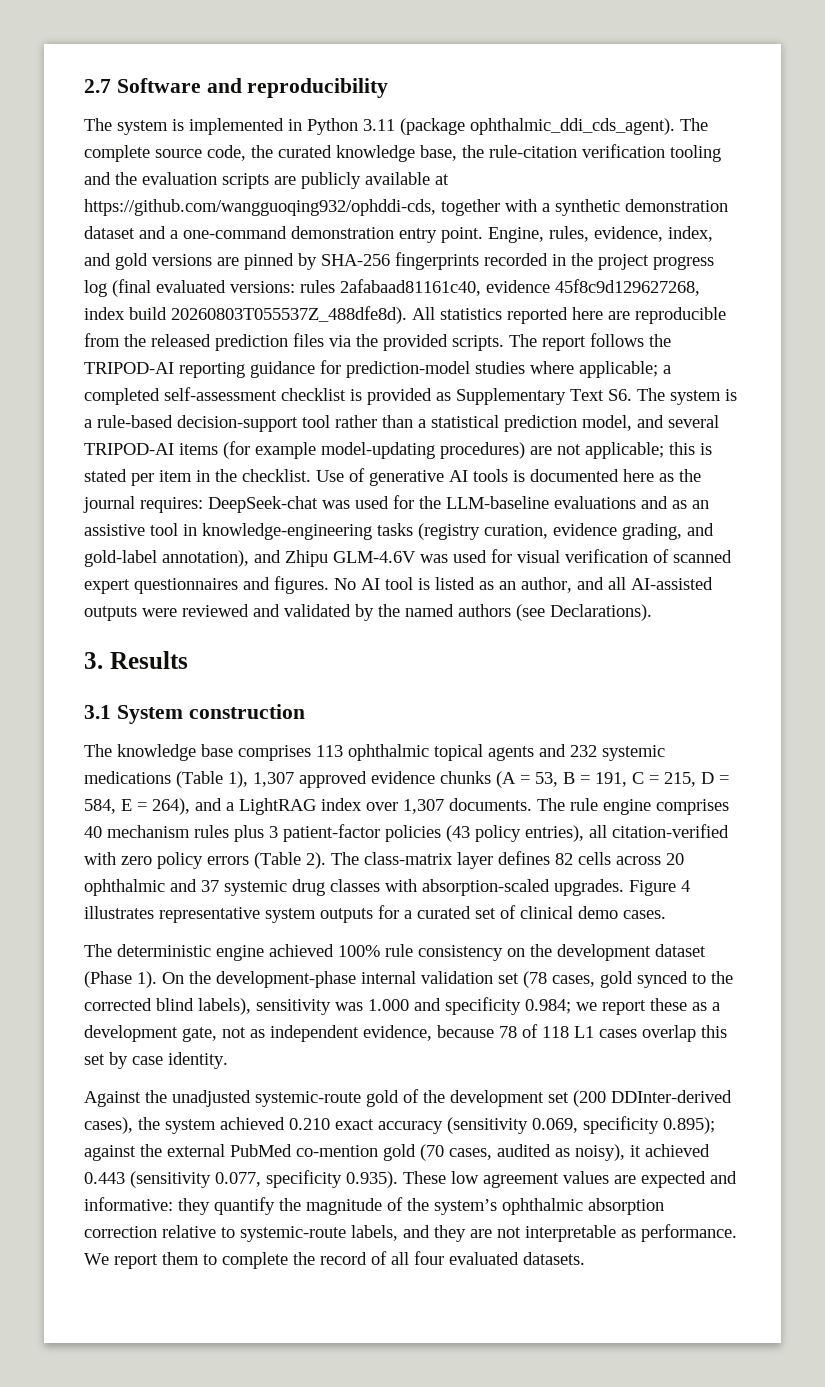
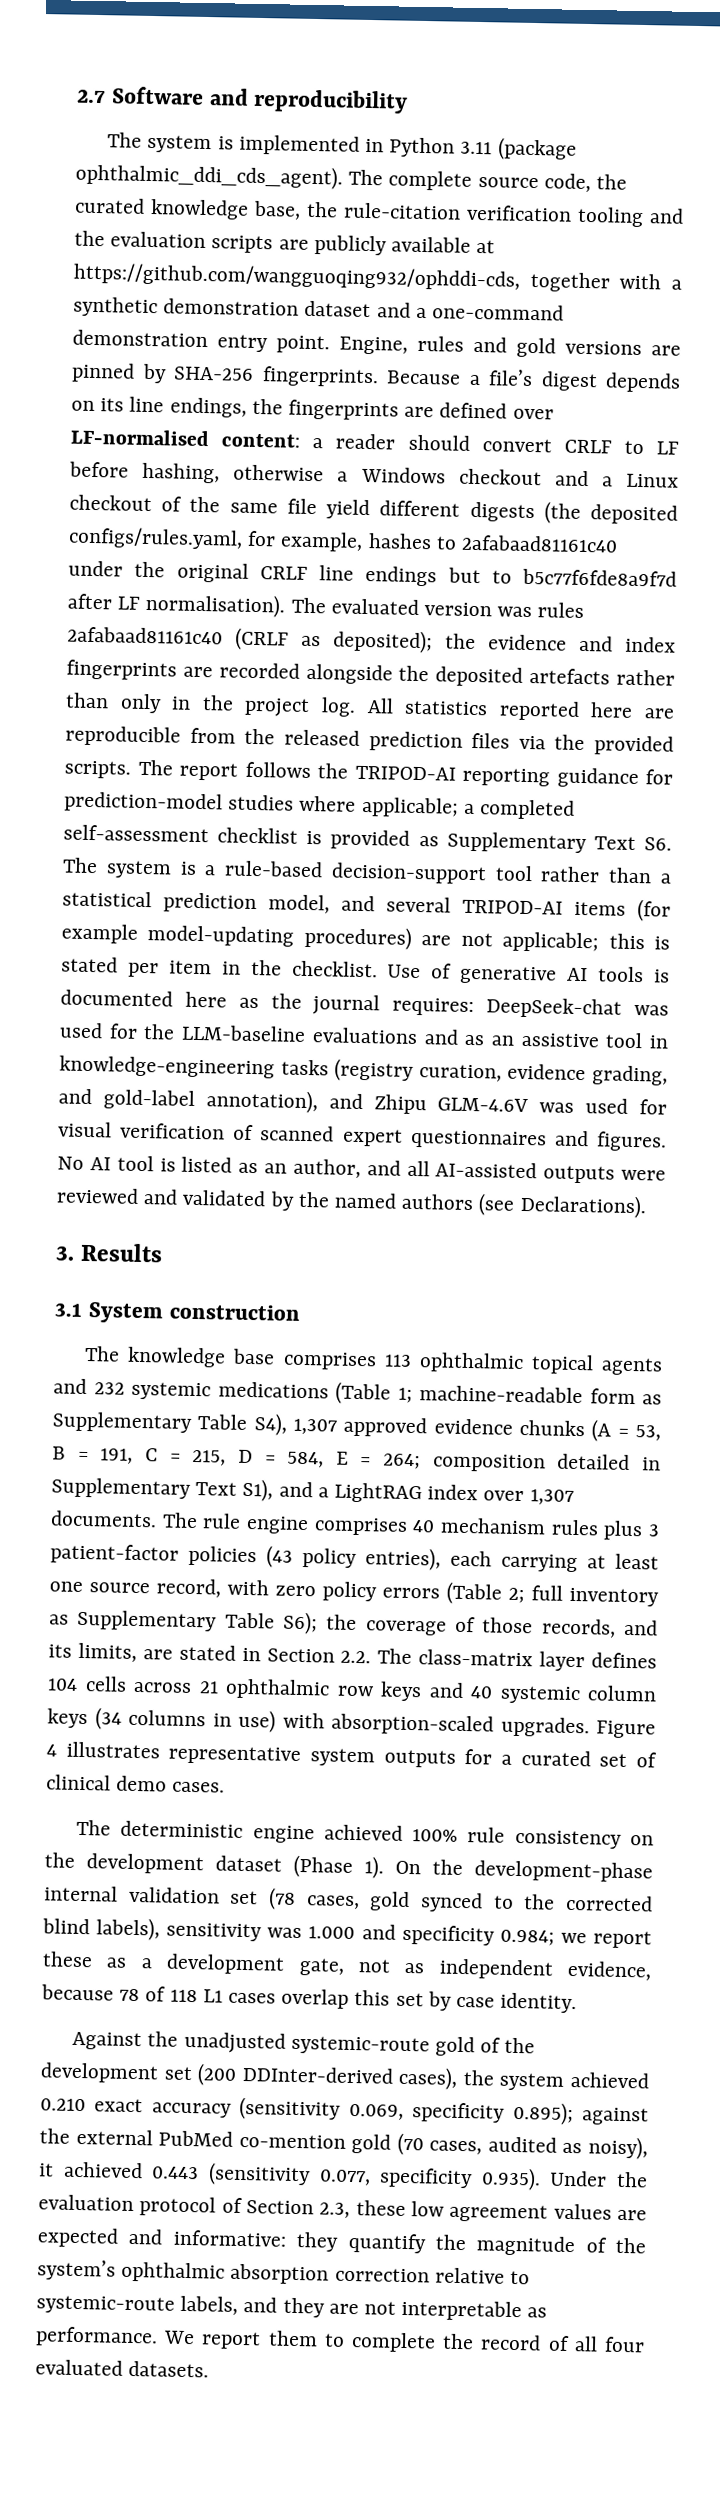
[549,226,713,242] rules, evidence, index, -> [417,335,464,352] rules
[395,252,714,270] [84,279,700,297] [84,306,407,324] fingerprints recorded in the project progress log (final evaluated versions: rules 2afabaad81161c40, evidence 45f8c9d129627268, index build 20260803T055537Z_488dfe8d). -> [261,366,681,393] [71,396,554,421] [70,428,679,455] [69,461,679,488] [69,494,678,525] [68,526,619,553] [68,560,677,587] [67,592,585,619] [67,626,676,654] [66,659,675,687] [65,692,356,717] fingerprints. Because a file’s digest depends on its line endings, the fingerprints are defined over LF-normalised content: a reader should convert CRLF to LF before hashing, otherwise a Windows checkout and a Linux checkout of the same file yield different digests (the deposited configs/rules.yaml, for example, hashes to 2afabaad81161c40 under the original CRLF line endings but to b5c77f6fde8a9f7d after LF normalisation). The evaluated version was rules 2afabaad81161c40 (CRLF as deposited); the evidence and index fingerprints are recorded alongside the deposited artefacts rather than only in the project log.
[228,771,248,788] 1), -> [397,1385,662,1405] [52,1411,288,1436] 1; machine-readable form as Supplementary Table S4),
[152,798,190,815] 264), -> [383,1453,661,1473] [51,1477,274,1502] 264; composition detailed in Supplementary Text S1),
[589,824,729,838] all citation-verified -> [450,1550,659,1573] [49,1578,221,1598] each carrying at least one source record,
[306,852,326,869] 2). -> [508,1585,659,1607] [49,1609,658,1638] [48,1642,372,1664] 2; full inventory as Supplementary Table S6); the coverage of those records, and its limits, are stated in Section 2.2.
[555,853,573,865] 82 -> [47,1678,78,1691] 104
[666,853,684,865] [84,879,380,896] 20 ophthalmic and 37 systemic drug classes -> [198,1678,657,1705] [47,1707,276,1733] 21 ophthalmic row keys and 40 systemic column keys (34 columns in use)
[403,1171,446,1184] These -> [549,2170,648,2188] [38,2194,406,2218] Under the evaluation protocol of Section 2.3, these

